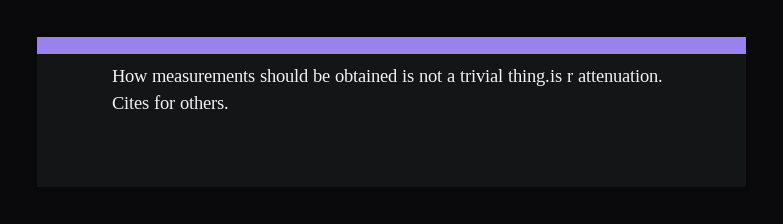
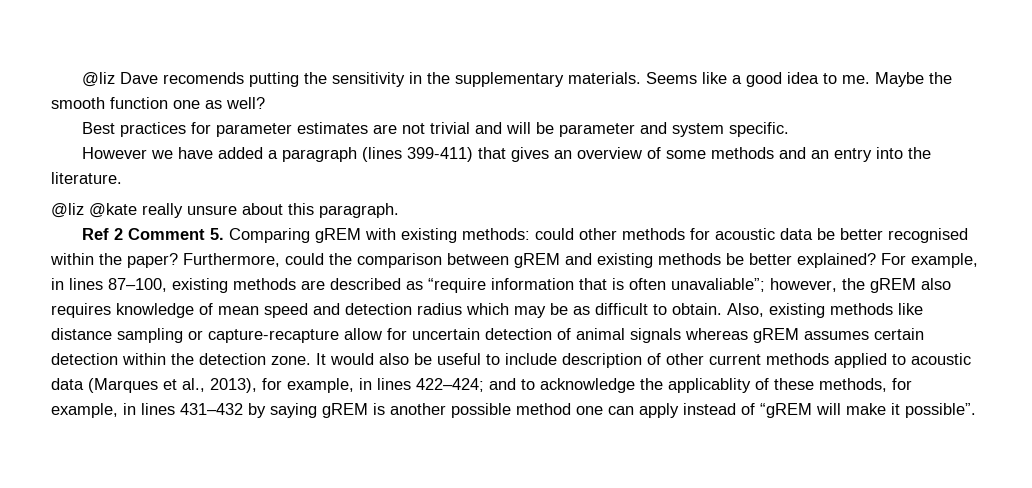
[112,69,663,86] [112,95,229,109] How measurements should be obtained is not a trivial thing.is r attenuation. Cites for others. -> [81,72,952,87] [51,97,265,109] [81,122,789,137] [81,147,931,162] [51,172,122,184] [51,203,399,218] [81,228,968,243] [50,253,978,268] [51,278,951,293] [51,303,923,318] [51,328,924,343] [51,353,971,368] [51,378,912,393] [51,403,976,418] @liz Dave recomends putting the sensitivity in the supplementary materials. Seems like a good idea to me. Maybe the smooth function one as well? // Best practices for parameter estimates are not trivial and will be parameter and system specific. // However we have added a paragraph (lines 399-411) that gives an overview of some methods and an entry into the literature. // @liz @kate really unsure about this paragraph. // Ref 2 Comment 5. Comparing gREM with existing methods: could other methods for acoustic data be better recognised within the paper? Furthermore, could the comparison between gREM and existing methods be better explained? For example, in lines 87–100, existing methods are described as “require information that is often unavaliable”; however, the gREM also requires knowledge of mean speed and detection radius which may be as difficult to obtain. Also, existing methods like distance sampling or capture-recapture allow for uncertain detection of animal signals whereas gREM assumes certain detection within the detection zone. It would also be useful to include description of other current methods applied to acoustic data (Marques et al., 2013), for example, in lines 422–424; and to acknowledge the applicablity of these methods, for example, in lines 431–432 by saying gREM is another possible method one can apply instead of “gREM will make it possible”.

